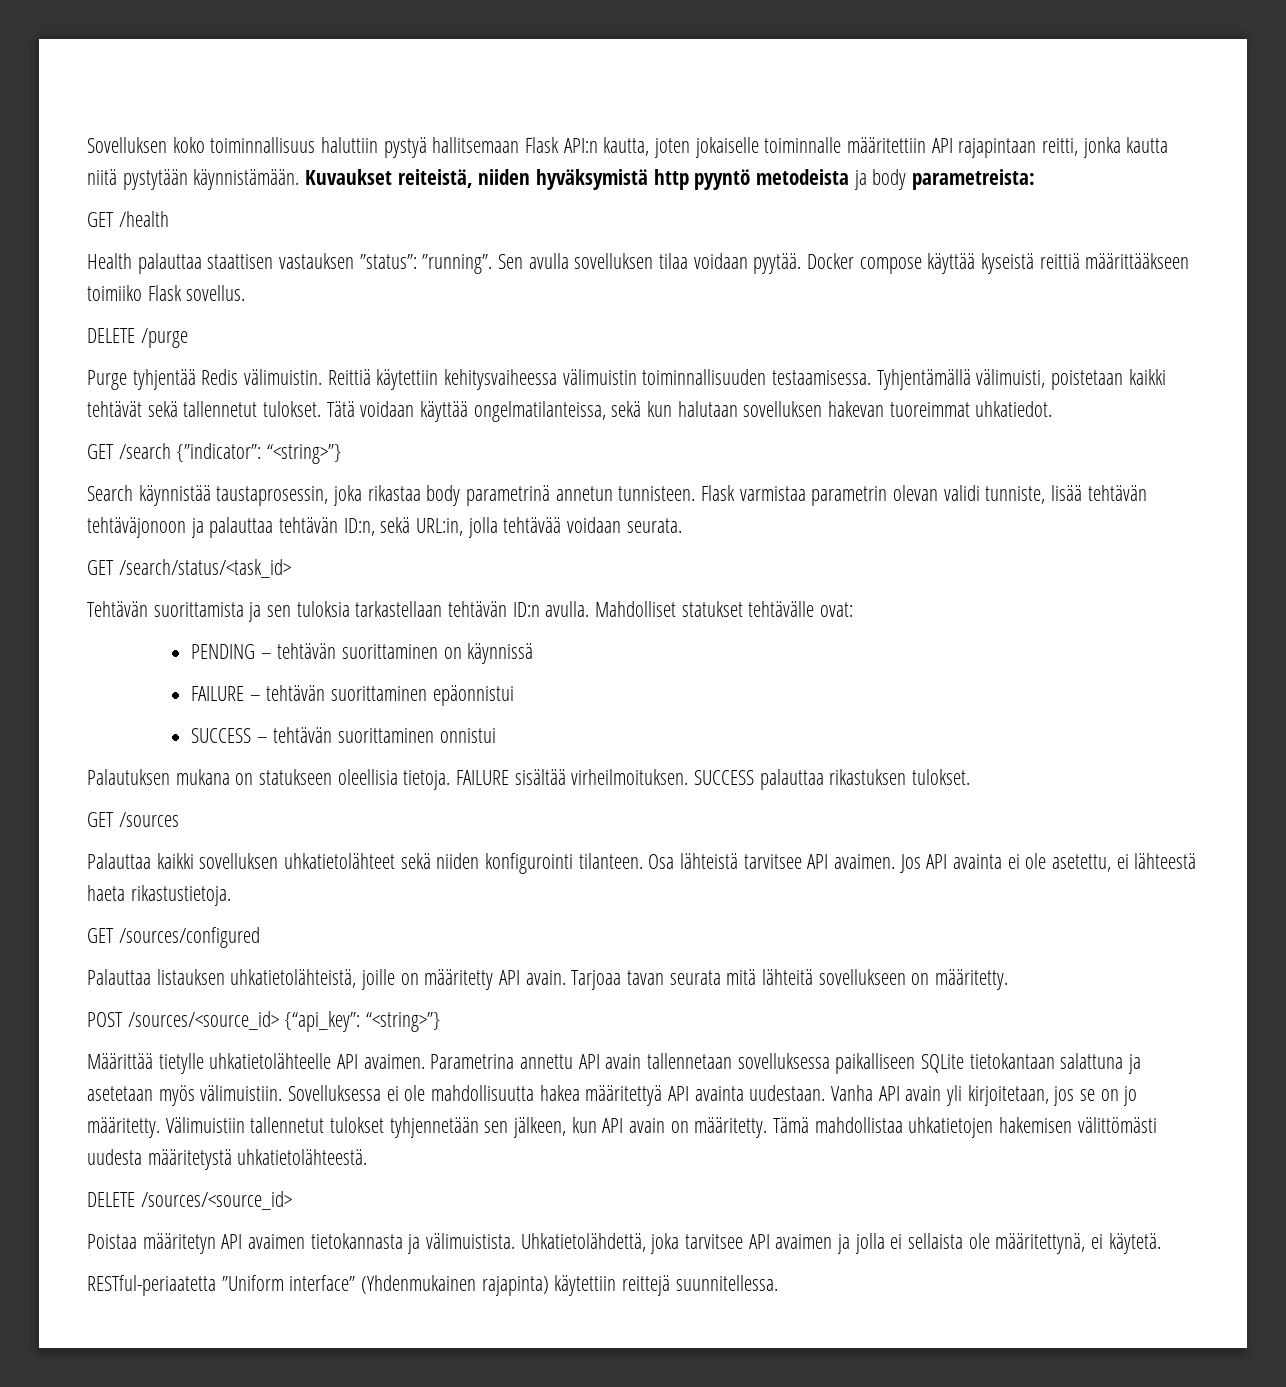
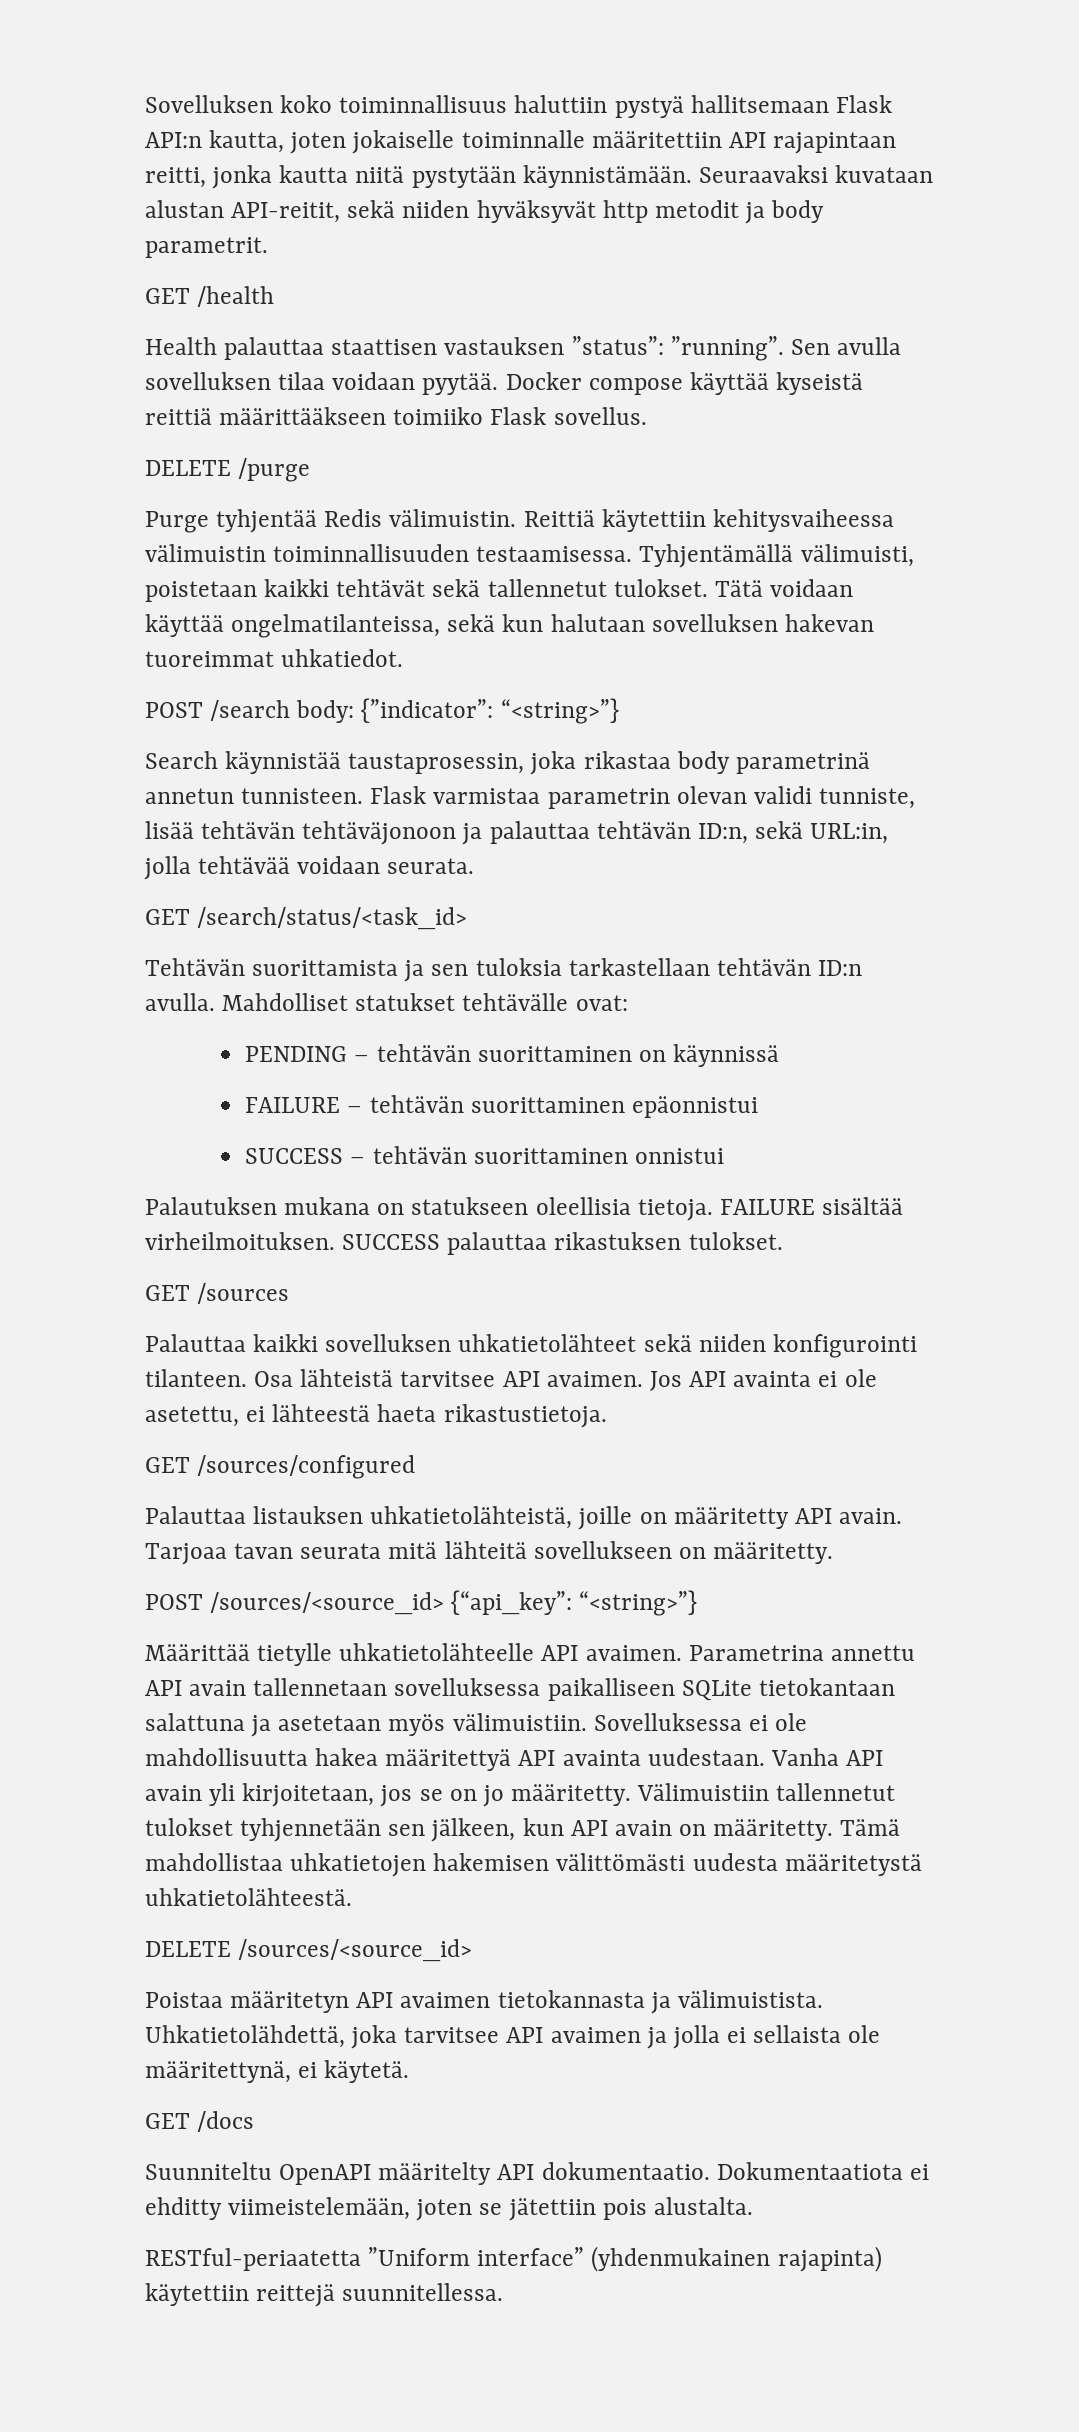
[305,169,850,190] Kuvaukset reiteistä, niiden hyväksymistä http pyyntö metodeista -> [698,165,934,183] [145,200,739,223] Seuraavaksi kuvataan alustan API-reitit, sekä niiden hyväksyvät http metodit
[912,169,1036,190] parametreista: -> [145,237,268,258] parametrit.
[87,443,171,459] GET /search -> [145,700,355,723] POST /search body:
(1161, 1243) none -> [145,2111,255,2132] [145,2162,929,2185] [145,2197,753,2221] // GET /docs // Suunniteltu OpenAPI määritelty API dokumentaatio. Dokumentaatiota ei ehditty viimeistelemään, joten se jätettiin pois alustalta.
[361,1275,477,1294] (Yhdenmukainen -> [591,2246,771,2272] (yhdenmukainen

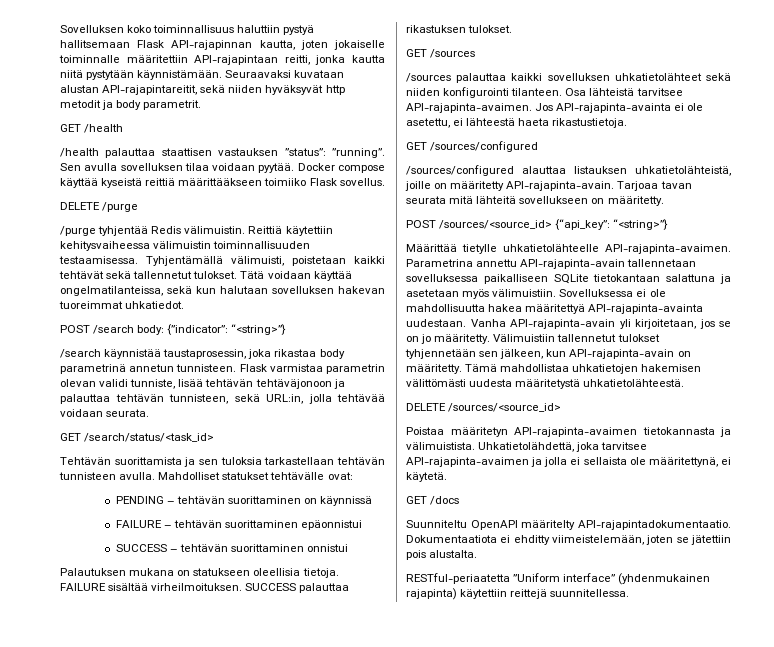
[145,132,202,148] API:n -> [171,40,253,50] API-rajapinnan
[728,132,897,154] API rajapintaan -> [194,55,279,65] API-rajapintaan
[231,202,341,223] API-reitit, -> [102,85,198,95] API-rajapintareitit,
[145,337,217,355] Health -> [60,148,99,157] /health
[145,511,209,533] Purge -> [60,226,96,236] /purge
[145,751,218,769] Search -> [60,349,101,358] /search
[697,823,748,844] ID:n, -> [169,394,228,404] tunnisteen,
[818,960,863,976] ID:n -> [59,472,116,480] tunnisteen
[145,1334,246,1352] Palauttaa -> [406,73,507,83] /sources palauttaa
[502,1371,812,1391] API avaimen. Jos API avainta -> [406,103,672,113] API-rajapinta-avaimen. Jos API-rajapinta-avainta
[145,1506,246,1524] Palauttaa -> [406,165,566,176] /sources/configured alauttaa
[794,1508,903,1524] API avain. -> [506,181,615,191] API-rajapinta-avain.
[541,1645,915,1661] [145,1680,247,1696] API avaimen. Parametrina annettu API avain -> [605,244,731,254] [406,259,626,269] API-rajapinta-avaimen. Parametrina annettu API-rajapinta-avain
[518,1748,884,1766] [145,1785,202,1801] API avainta uudestaan. Vanha API avain -> [588,304,704,314] [406,319,615,329] API-rajapinta-avainta uudestaan. Vanha API-rajapinta-avain
[570,1820,672,1836] API avain -> [569,349,675,359] API-rajapinta-avain
[356,1992,491,2008] API avaimen -> [514,427,637,437] API-rajapinta-avaimen
[506,2027,641,2043] API avaimen -> [406,457,529,467] API-rajapinta-avaimen
[497,2162,710,2180] API dokumentaatio. -> [578,520,731,530] API-rajapintadokumentaatio.

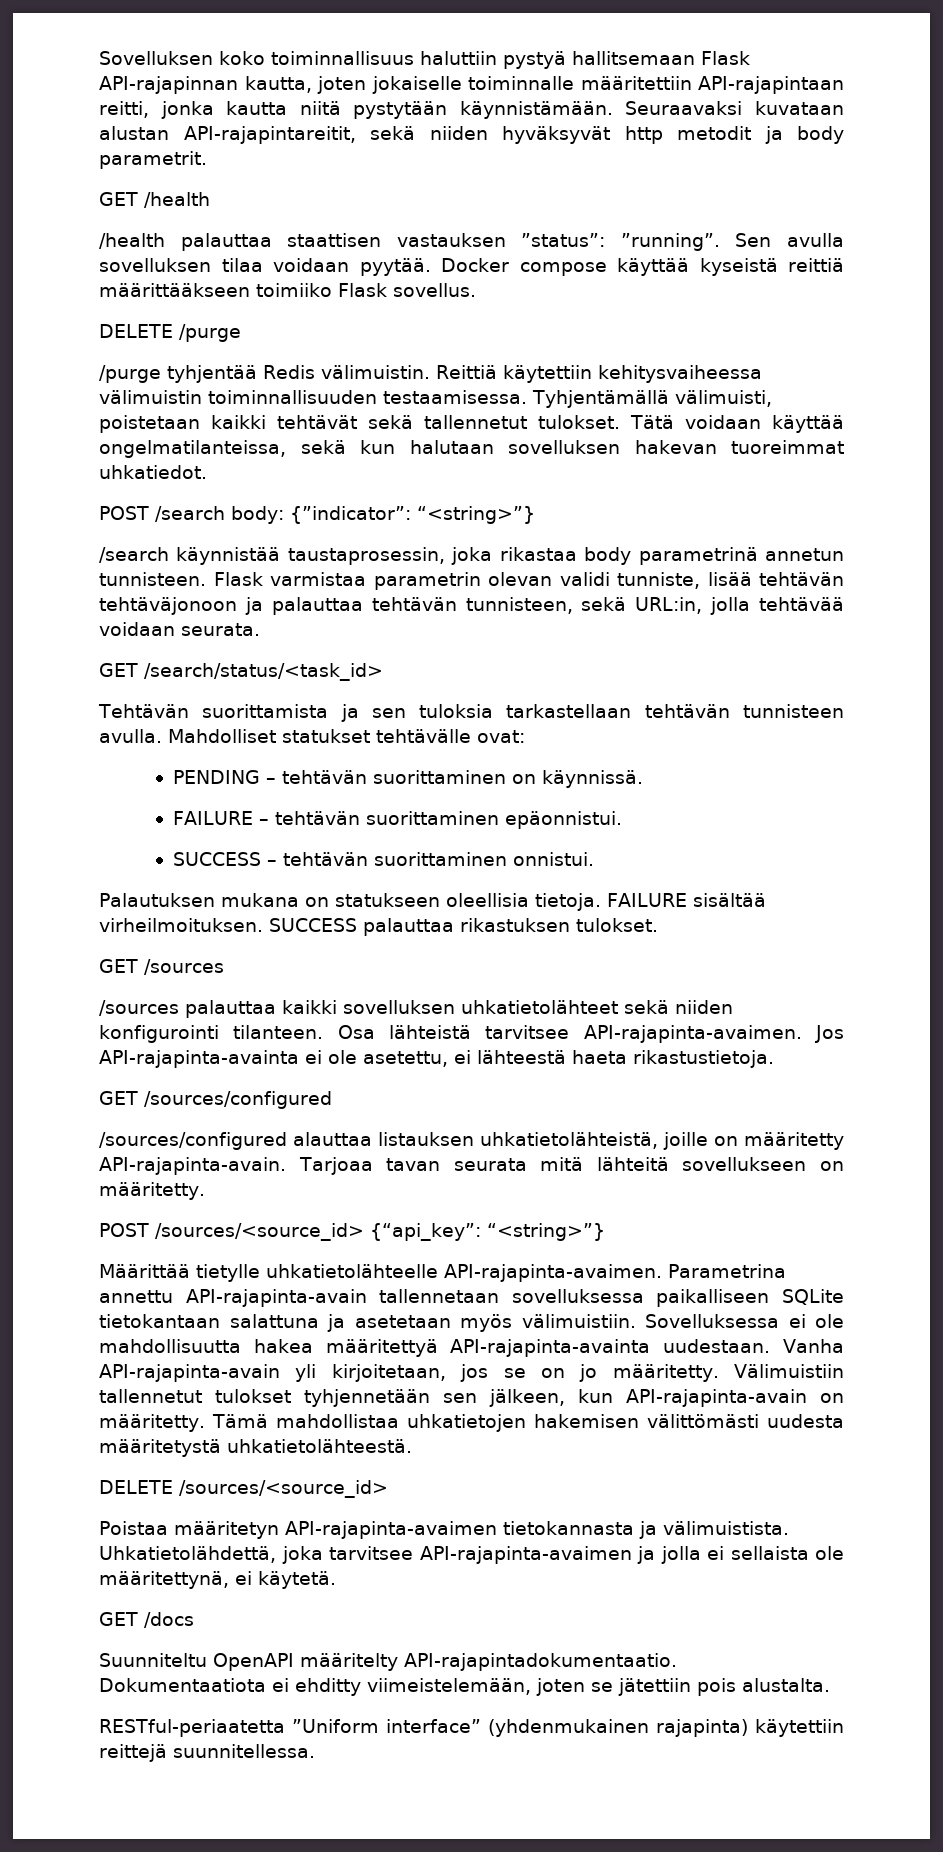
[320,496,373,506] käynnissä -> [541,770,643,788] käynnissä.
[301,520,363,530] epäonnistui -> [504,811,622,829] epäonnistui.
[307,544,349,552] onnistui -> [512,852,594,866] onnistui.

